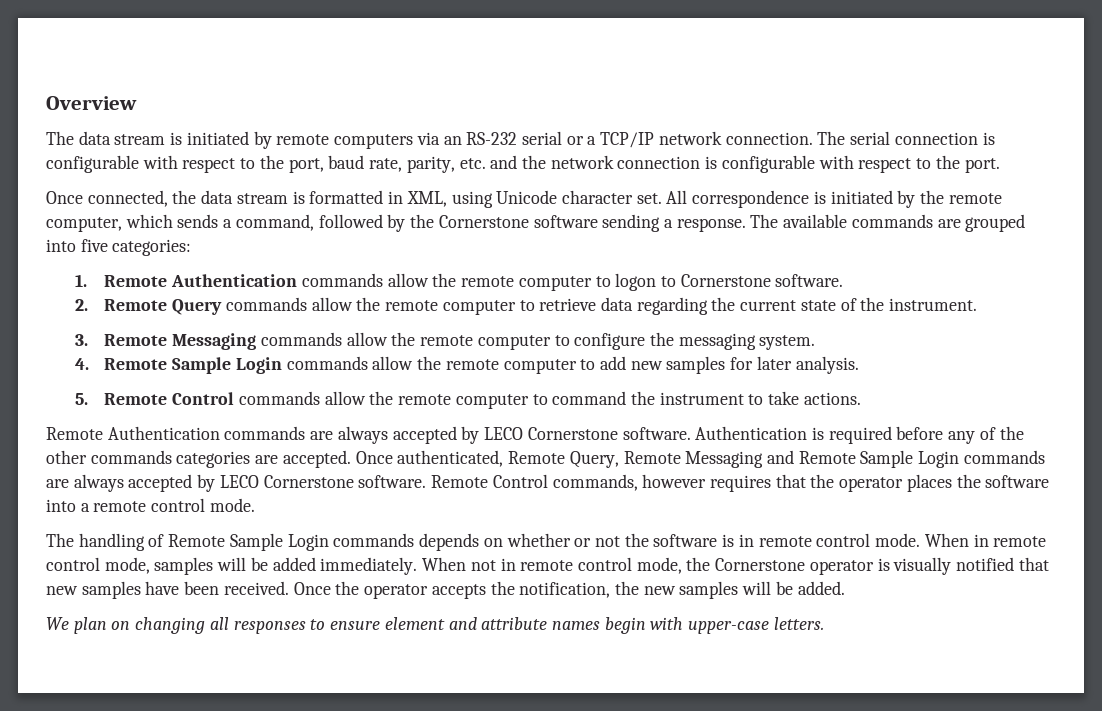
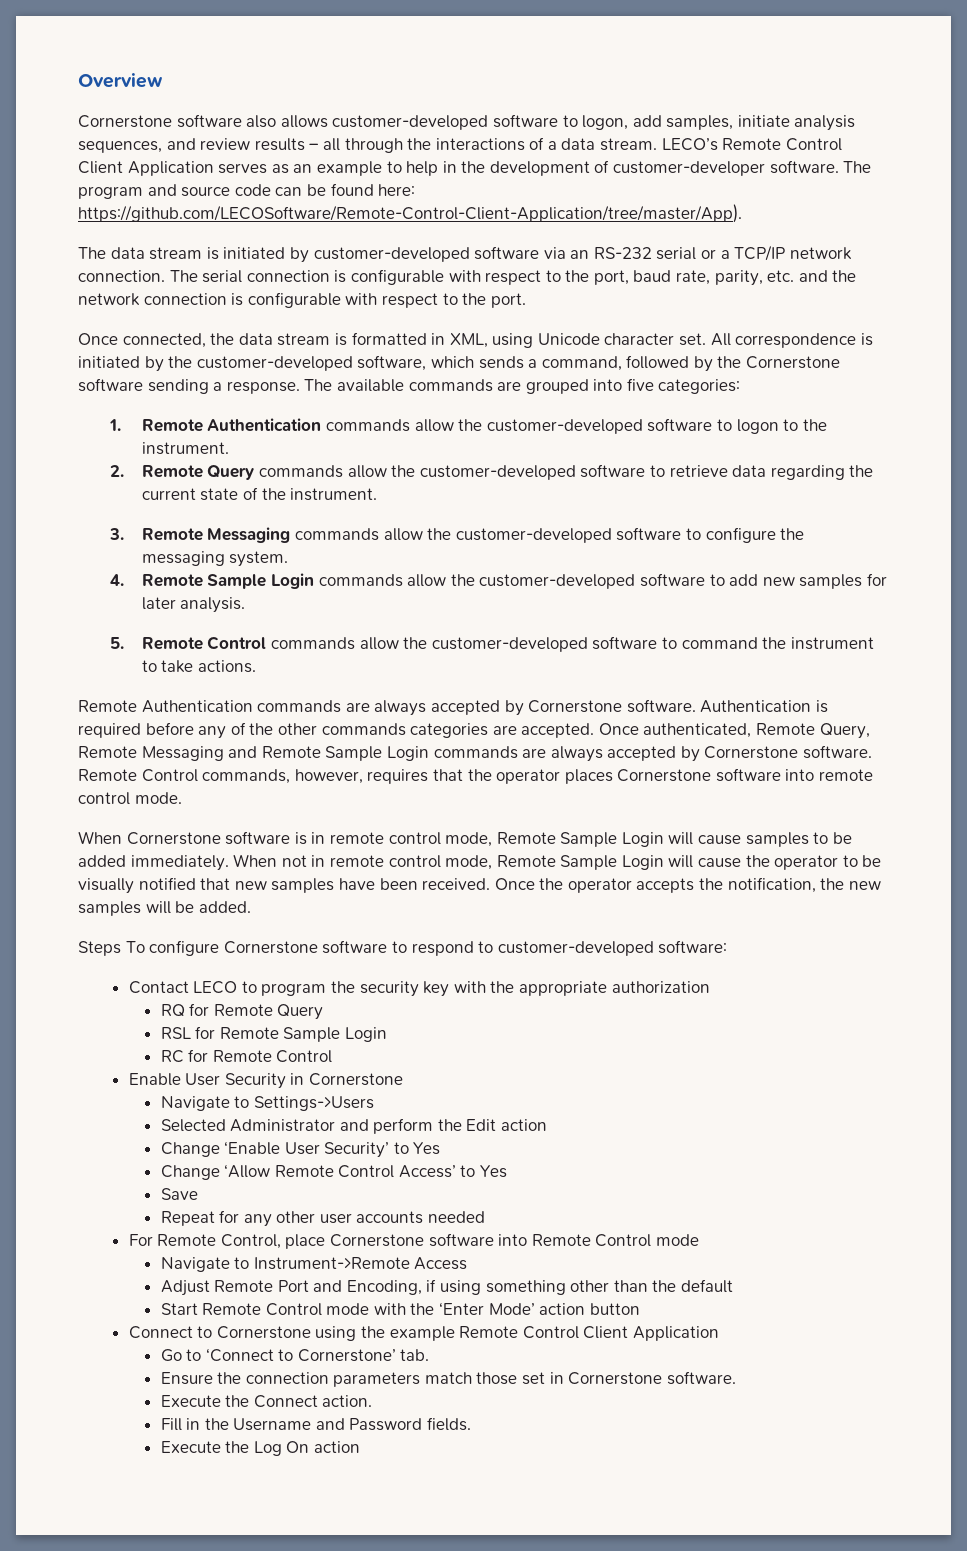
(137, 103) none -> [78,114,856,131] [78,137,842,153] [78,160,872,176] [78,183,416,199] [78,204,742,223] // Cornerstone software also allows customer-developed software to logon, add samples, initiate analysis sequences, and review results – all through the interactions of a data stream. LECO’s Remote Control Client Application serves as an example to help in the development of customer-developer software. The program and source code can be found here: https://github.com/LECOSoftware/Remote-Control-Client-Application/tree/master/App).
[276,134,414,149] remote computers -> [313,246,540,262] customer-developed software
[948,193,1002,204] [46,217,122,232] remote computer, -> [196,355,427,371] customer-developed software,
[461,276,592,291] remote computer -> [486,418,713,434] customer-developed software
[680,274,844,287] Cornerstone software. -> [802,419,827,431] [141,442,229,455] the instrument.
[385,300,516,315] remote computer -> [419,464,646,480] customer-developed software
[420,335,551,350] remote computer -> [455,527,682,543] customer-developed software
[445,359,577,374] remote computer -> [479,573,705,589] customer-developed software
[398,394,529,409] remote computer -> [431,636,658,652] customer-developed software
[484,427,524,440] LECO -> (524, 708) none
[219,475,259,488] LECO -> (700, 754) none
[642,474,707,488] however -> [294,769,363,784] however,
[956,474,1050,488] [46,499,90,512] the software into a -> [617,768,815,782] Cornerstone software into
[46,533,649,551] The handling of Remote Sample Login commands depends on whether or not the -> [78,831,221,845] When Cornerstone
[875,533,1047,547] [46,557,247,575] mode. When in remote control mode, samples will -> [445,832,829,847] mode, Remote Sample Login will cause samples to
[686,557,890,575] the Cornerstone operator is -> [496,855,882,870] Remote Sample Login will cause the operator to be
[46,617,824,634] We plan on changing all responses to ensure element and attribute names begin with upper-case letters. -> [78,940,728,956] [128,981,710,997] [160,1003,324,1020] [160,1026,387,1042] [160,1049,333,1063] [128,1073,403,1089] [160,1096,374,1111] [160,1118,548,1134] [160,1141,441,1158] [160,1164,508,1180] [160,1188,198,1200] [160,1210,486,1227] [128,1233,699,1249] [160,1257,468,1272] [160,1279,733,1296] [160,1302,640,1316] [128,1326,719,1341] [160,1348,430,1362] [160,1371,736,1387] [160,1395,373,1408] [160,1417,472,1431] [160,1441,360,1456] Steps To configure Cornerstone software to respond to customer-developed software: // Contact LECO to program the security key with the appropriate authorization // RQ for Remote Query // RSL for Remote Sample Login // RC for Remote Control // Enable User Security in Cornerstone // Navigate to Settings->Users // Selected Administrator and perform the Edit action // Change ‘Enable User Security’ to Yes // Change ‘Allow Remote Control Access’ to Yes // Save // Repeat for any other user accounts needed // For Remote Control, place Cornerstone software into Remote Control mode // Navigate to Instrument->Remote Access // Adjust Remote Port and Encoding, if using something other than the default // Start Remote Control mode with the ‘Enter Mode’ action button // Connect to Cornerstone using the example Remote Control Client Application // Go to ‘Connect to Cornerstone’ tab. // Ensure the connection parameters match those set in Cornerstone software. // Execute the Connect action. // Fill in the Username and Password fields. // Execute the Log On action

